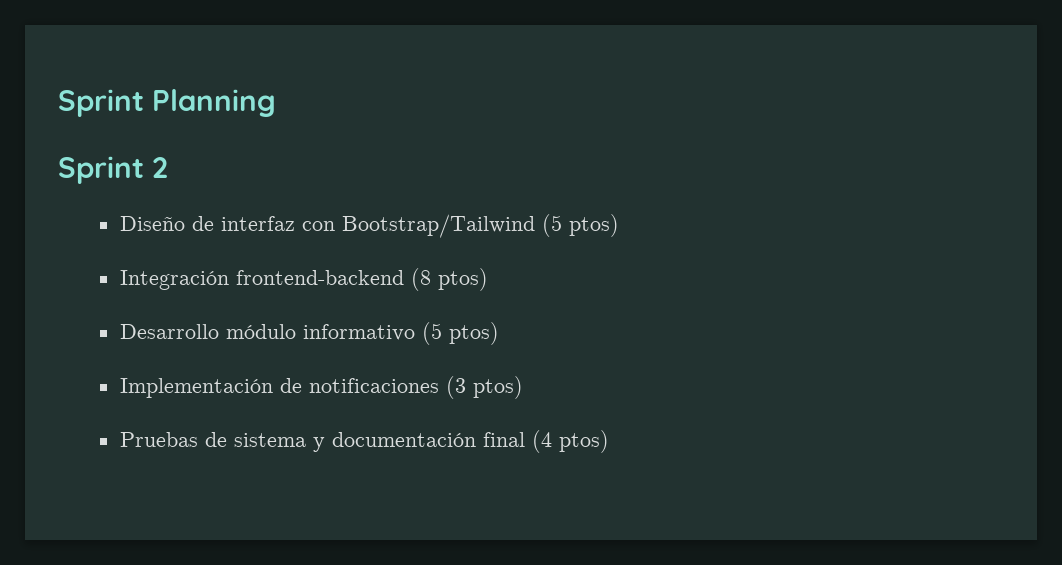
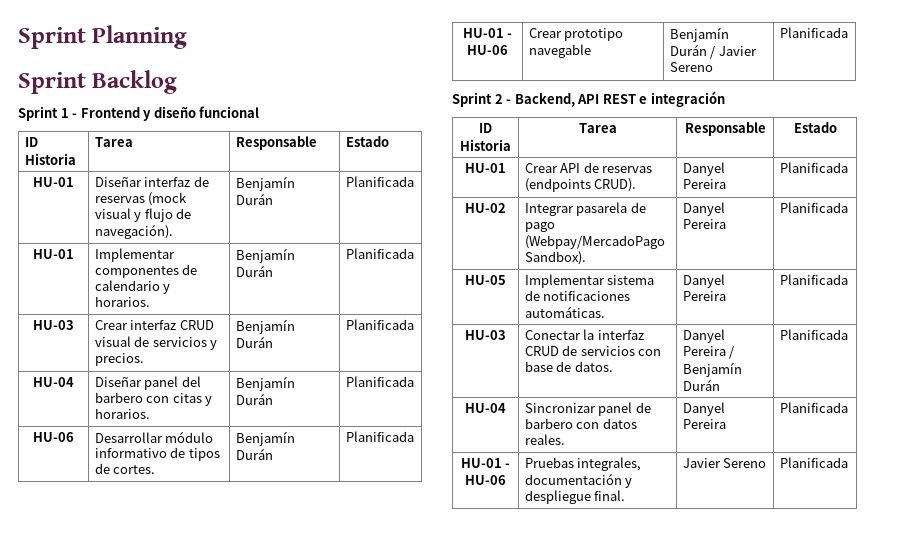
[152,157,168,178] [119,214,619,238] [119,268,488,291] [119,322,499,345] [119,376,523,399] [119,430,609,453] 2 // Diseño de interfaz con Bootstrap/Tailwind (5 ptos) // Integración frontend-backend (8 ptos) // Desarrollo módulo informativo (5 ptos) // Implementación de notificaciones (3 ptos) // Pruebas de sistema y documentación final (4 ptos) -> [92,70,178,94] [18,106,260,121] [24,137,38,147] [24,153,76,165] [94,137,133,147] [235,136,317,150] [345,136,389,147] [33,177,74,187] [94,176,209,187] [94,192,188,206] [94,208,192,222] [94,224,173,239] [235,176,295,191] [235,193,273,205] [345,176,414,187] [33,249,74,259] [94,248,175,262] [94,264,198,278] [94,280,171,294] [94,296,150,307] [235,248,295,263] [235,265,273,277] [345,248,414,259] [33,320,74,330] [94,320,214,330] [94,336,218,350] [94,353,144,366] [235,319,295,334] [235,336,273,348] [345,319,414,330] [33,377,74,387] [94,376,201,390] [94,392,213,406] [94,408,150,419] [235,376,295,391] [235,393,273,405] [345,376,414,387] [33,432,74,442] [94,431,214,443] [94,447,220,461] [94,463,156,474] [235,431,295,446] [235,448,273,460] [345,431,414,442] [462,28,513,38] [467,45,508,55] [528,28,624,41] [528,44,591,58] [669,27,729,42] [669,44,757,59] [669,62,713,72] [779,27,848,38] [452,91,725,107] [479,123,492,133] [460,139,511,151] [578,123,617,133] [684,122,766,136] [793,122,837,133] [465,163,506,173] [524,162,653,173] [524,178,637,192] [682,162,725,176] [682,179,726,189] [779,162,848,173] [465,203,506,213] [524,202,646,216] [524,222,555,232] [524,235,665,249] [524,251,586,265] [682,202,725,216] [682,219,726,229] [779,202,848,213] [465,275,506,285] [524,274,655,288] [524,290,631,301] [524,306,605,318] [682,274,725,288] [682,291,726,301] [779,274,848,285] [465,330,506,340] [524,329,644,340] [524,345,662,356] [524,361,613,372] [682,329,725,343] [682,346,735,359] [682,362,742,377] [682,379,720,391] [779,329,848,340] [465,403,506,413] [524,402,651,416] [524,418,637,429] [524,434,565,445] [682,402,725,416] [682,419,726,429] [779,402,848,413] [460,458,511,468] [465,475,506,485] [524,457,642,471] [524,473,633,488] [524,490,626,504] [682,458,767,468] [779,457,848,468] Backlog // Sprint 1 - Frontend y diseño funcional // ID Historia | Tarea | Responsable | Estado // HU-01 | Diseñar interfaz de reservas (mock visual y flujo de navegación). | Benjamín Durán | Planificada // HU-01 | Implementar componentes de calendario y horarios. | Benjamín Durán | Planificada // HU-03 | Crear interfaz CRUD visual de servicios y precios. | Benjamín Durán | Planificada // HU-04 | Diseñar panel del barbero con citas y horarios. | Benjamín Durán | Planificada // HU-06 | Desarrollar módulo informativo de tipos de cortes. | Benjamín Durán | Planificada // HU-01 - HU-06 | Crear prototipo navegable | Benjamín Durán / Javier Sereno | Planificada // Sprint 2 - Backend, API REST e integración // ID Historia | Tarea | Responsable | Estado // HU-01 | Crear API de reservas (endpoints CRUD). | Danyel Pereira | Planificada // HU-02 | Integrar pasarela de pago (Webpay/MercadoPago Sandbox). | Danyel Pereira | Planificada // HU-05 | Implementar sistema de notificaciones automáticas. | Danyel Pereira | Planificada // HU-03 | Conectar la interfaz CRUD de servicios con base de datos. | Danyel Pereira / Benjamín Durán | Planificada // HU-04 | Sincronizar panel de barbero con datos reales. | Danyel Pereira | Planificada // HU-01 - HU-06 | Pruebas integrales, documentación y despliegue final. | Javier Sereno | Planificada

